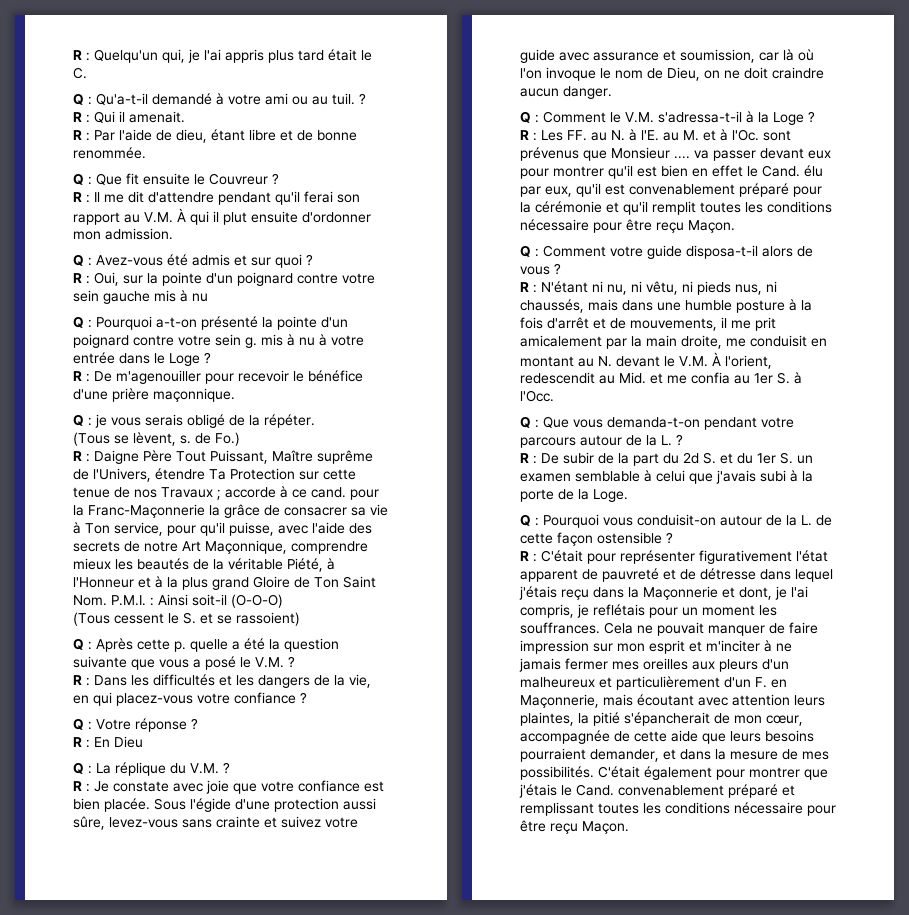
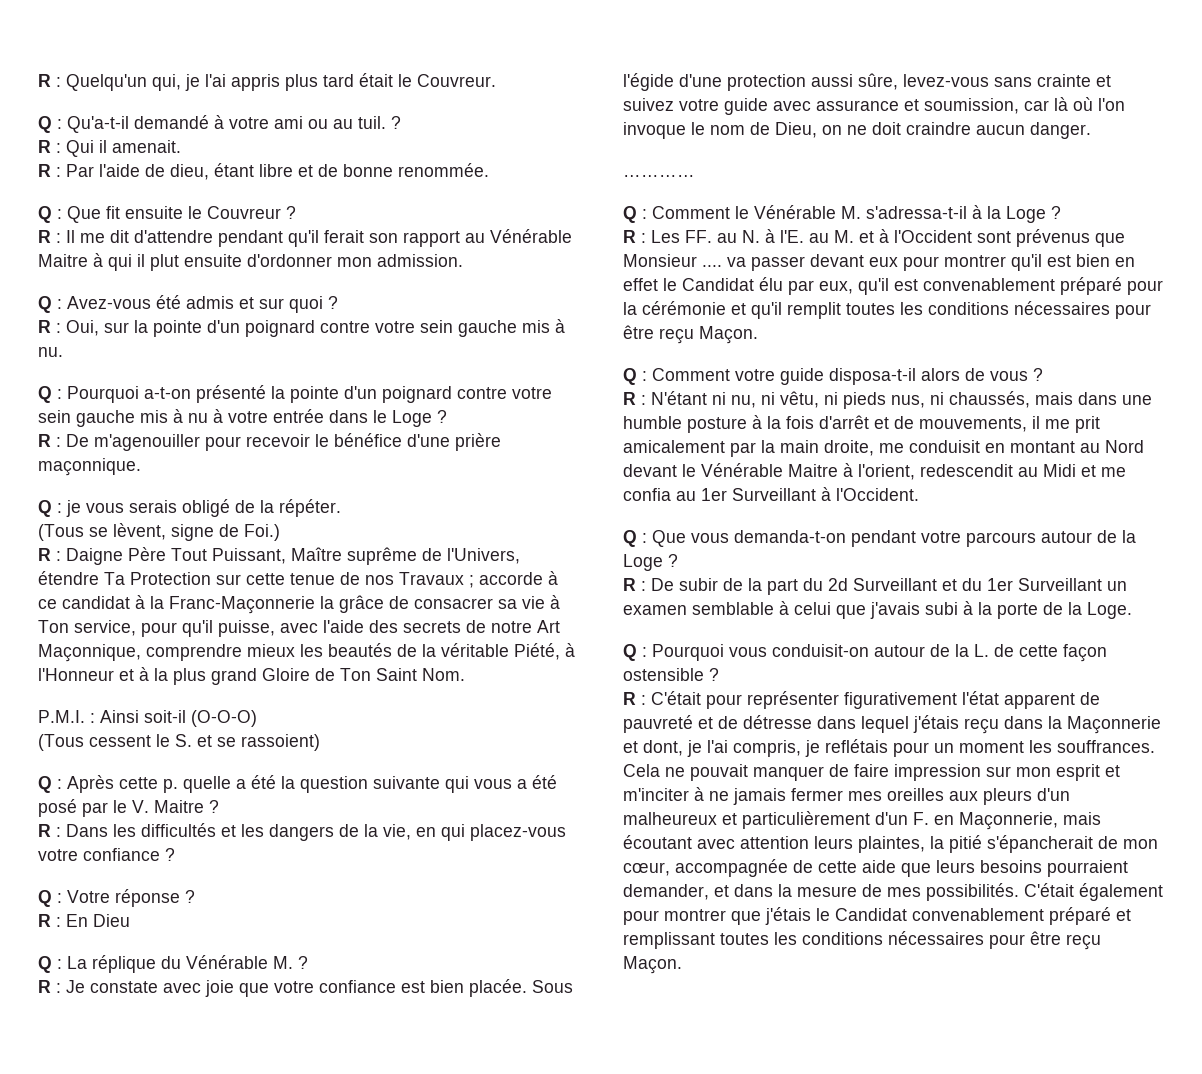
[73,67,87,79] C. -> [417,74,496,87] Couvreur.
[304,191,333,203] ferai -> [324,230,364,243] ferait
[144,208,186,223] V.M. À -> [490,229,572,243] [38,253,103,267] Vénérable Maitre à
[192,293,208,302] nu -> [38,347,63,357] nu.
[245,337,257,348] g. -> [76,410,135,427] gauche
[180,432,240,446] s. de Fo.) -> [171,524,280,541] signe de Foi.)
[311,487,379,500] cand. pour -> [62,595,145,609] candidat à
(107, 600) none -> (465, 674) //
[131,659,155,670] que -> [445,776,469,793] qui
[205,656,284,670] posé le V.M. -> [532,775,557,789] [38,799,204,817] été posé par le V. Maitre
[190,763,219,774] V.M. -> [186,955,293,969] Vénérable M.
(612, 92) none -> [623,175,695,177] // …………
[625,112,654,123] V.M. -> [754,205,861,219] Vénérable M.
[732,129,759,141] l'Oc. -> [894,230,972,243] l'Occident
[762,165,800,177] Cand. -> [682,278,754,291] Candidat
[520,219,589,231] nécessaire -> [1014,301,1110,315] nécessaires
[598,356,612,367] N. -> [1105,440,1144,453] Nord
[679,352,721,367] V.M. À -> [701,463,853,477] Vénérable Maitre à
[619,372,646,384] Mid. -> [1043,464,1076,477] Midi
[777,372,802,384] [520,390,554,402] S. à l'Occ. -> [732,487,919,501] Surveillant à l'Occident.
[661,435,672,446] L. -> [623,554,663,571] Loge
[703,452,716,464] S. -> [853,578,937,591] Surveillant
[780,452,793,464] S. -> [1018,578,1102,591] Surveillant
[576,784,614,796] Cand. -> [835,908,907,921] Candidat
[734,802,803,814] nécessaire -> [888,931,984,945] nécessaires

